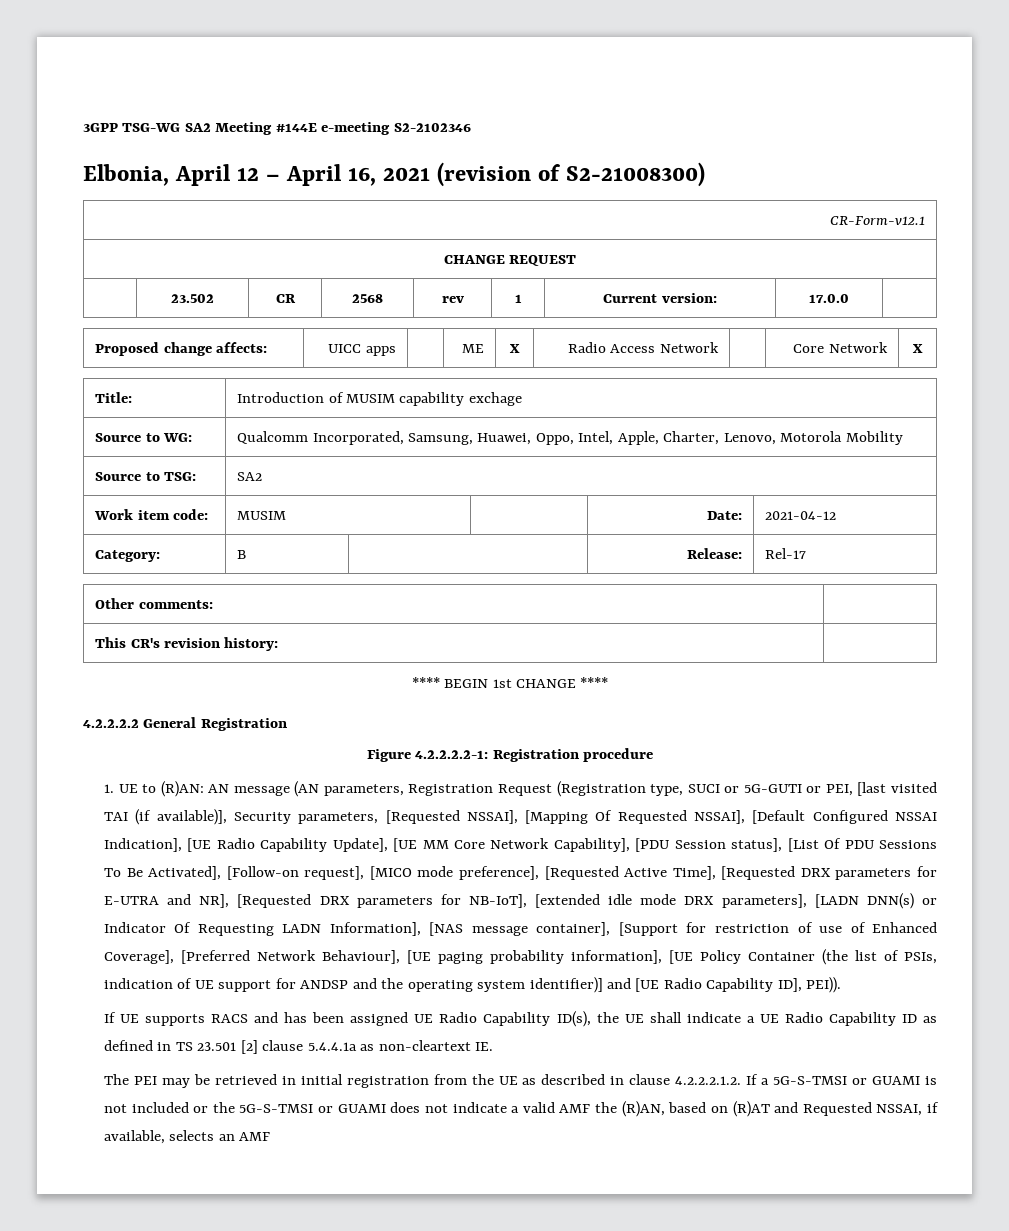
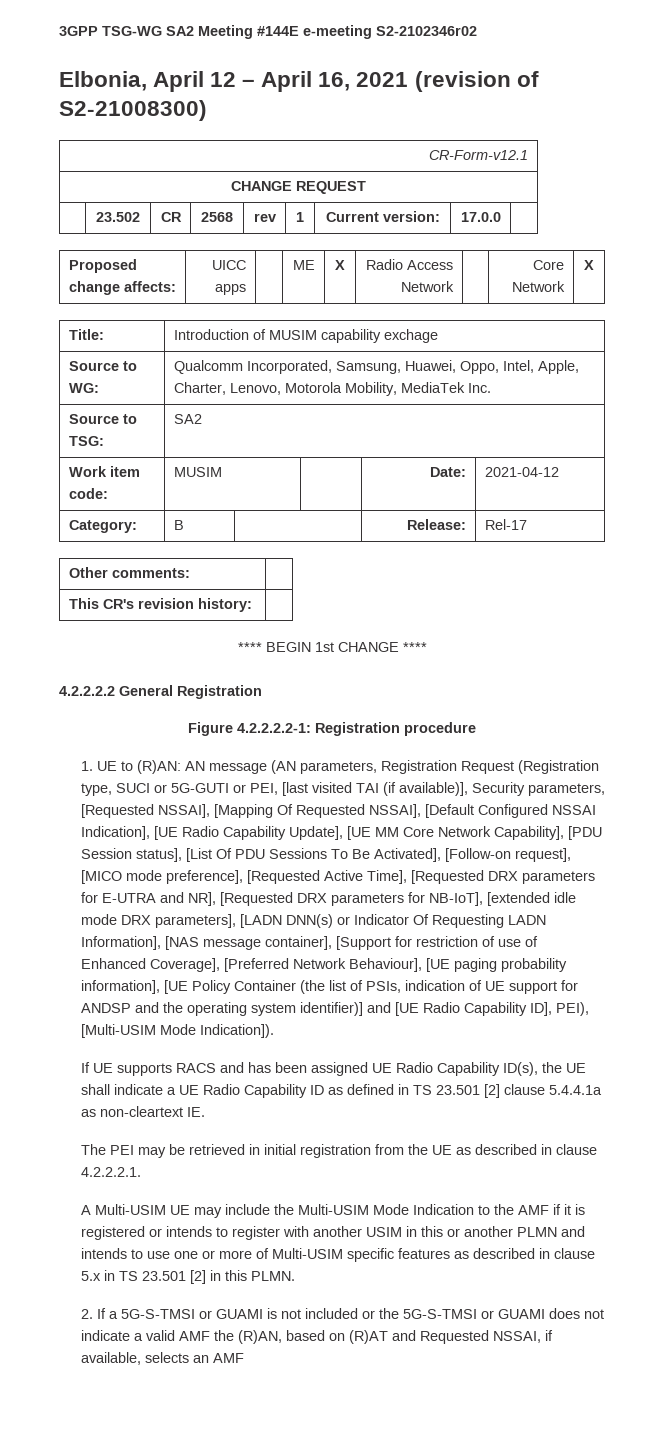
[393,123,471,132] S2-2102346 -> [376,26,477,36] S2-2102346r02
[845,431,903,445] Mobility -> [344,382,491,396] Mobility, MediaTek Inc.
[806,977,842,993] PEI)). -> [555,1002,589,1016] [80,1024,274,1038] PEI), [Multi-USIM Mode Indication]).
[675,1076,742,1085] 4.2.2.2.1.2. -> [80,1167,141,1177] [80,1204,585,1218] [80,1226,585,1240] [80,1248,595,1262] [80,1270,295,1284] [80,1309,93,1319] 4.2.2.2.1. // A Multi-USIM UE may include the Multi-USIM Mode Indication to the AMF if it is registered or intends to register with another USIM in this or another PLMN and intends to use one or more of Multi-USIM specific features as described in clause 5.x in TS 23.501 [2] in this PLMN. // 2.

